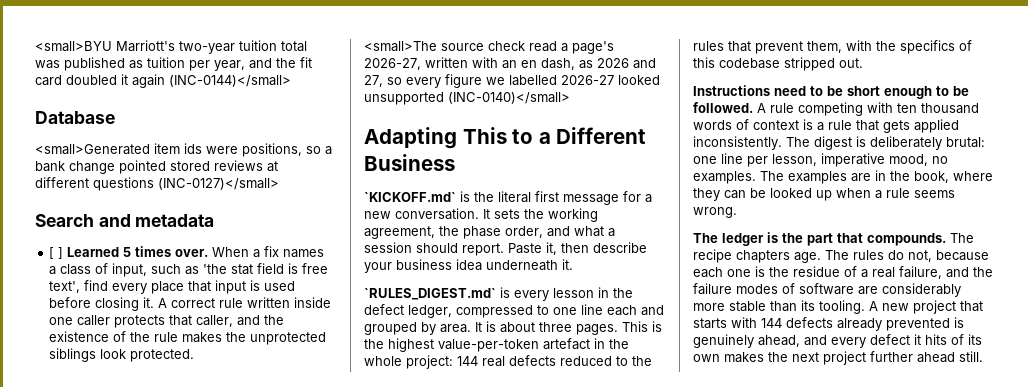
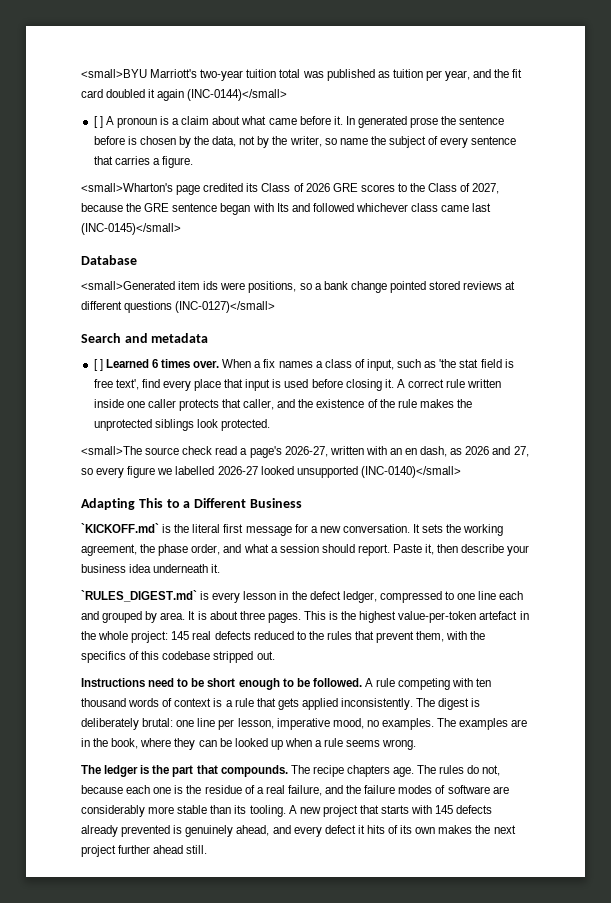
(291, 81) none -> [93,116,505,128] [93,136,517,148] [93,156,193,168] [81,183,500,195] [81,203,492,215] [81,223,181,235] // [ ] A pronoun is a claim about what came before it. In generated prose the sentence before is chosen by the data, not by the writer, so name the subject of every sentence that carries a figure. // <small>Wharton's page credited its Class of 2026 GRE scores to the Class of 2027, because the GRE sentence began with Its and followed whichever class came last (INC-0145)</small>
[123,247,132,257] 5 -> [151,359,158,368] 6
[457,356,478,366] 144 -> [171,631,190,640] 145
[761,318,782,328] 144 -> [435,805,454,814] 145

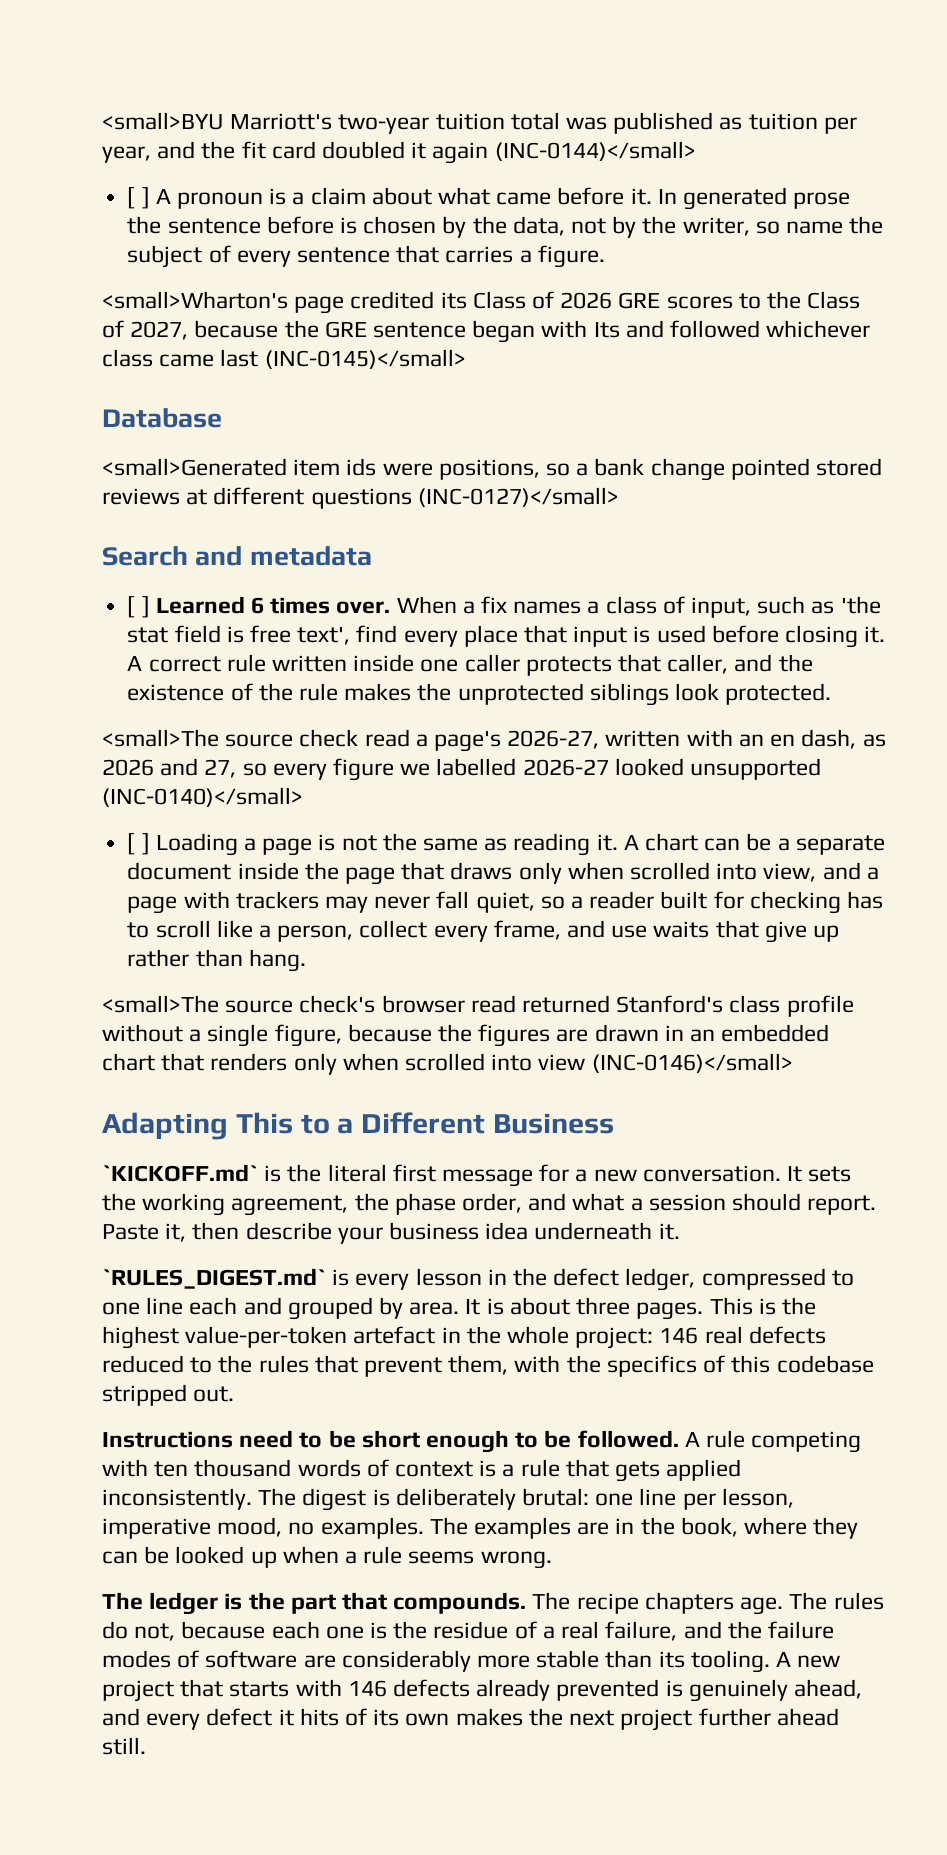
(461, 472) none -> [127,833,885,856] [127,862,879,885] [127,891,884,914] [127,920,840,943] [127,949,306,972] [102,995,854,1017] [102,1024,830,1047] [102,1053,793,1075] // [ ] Loading a page is not the same as reading it. A chart can be a separate document inside the page that draws only when scrolled into view, and a page with trackers may never fall quiet, so a reader built for checking has to scroll like a person, collect every frame, and use waits that give up rather than hang. // <small>The source check's browser read returned Stanford's class profile without a single figure, because the figures are drawn in an embedded chart that renders only when scrolled into view (INC-0146)</small>
[171,631,190,640] 145 -> [659,1327,699,1344] 146
[435,805,454,814] 145 -> [347,1680,387,1697] 146

